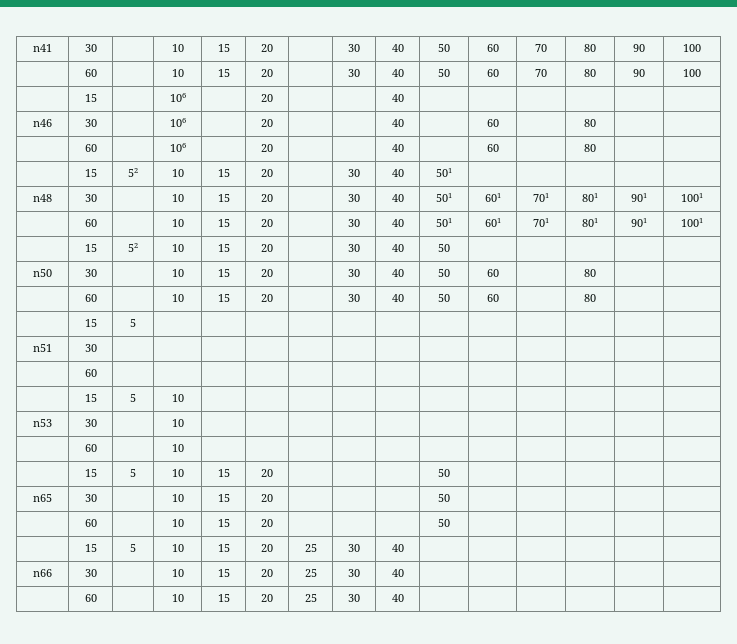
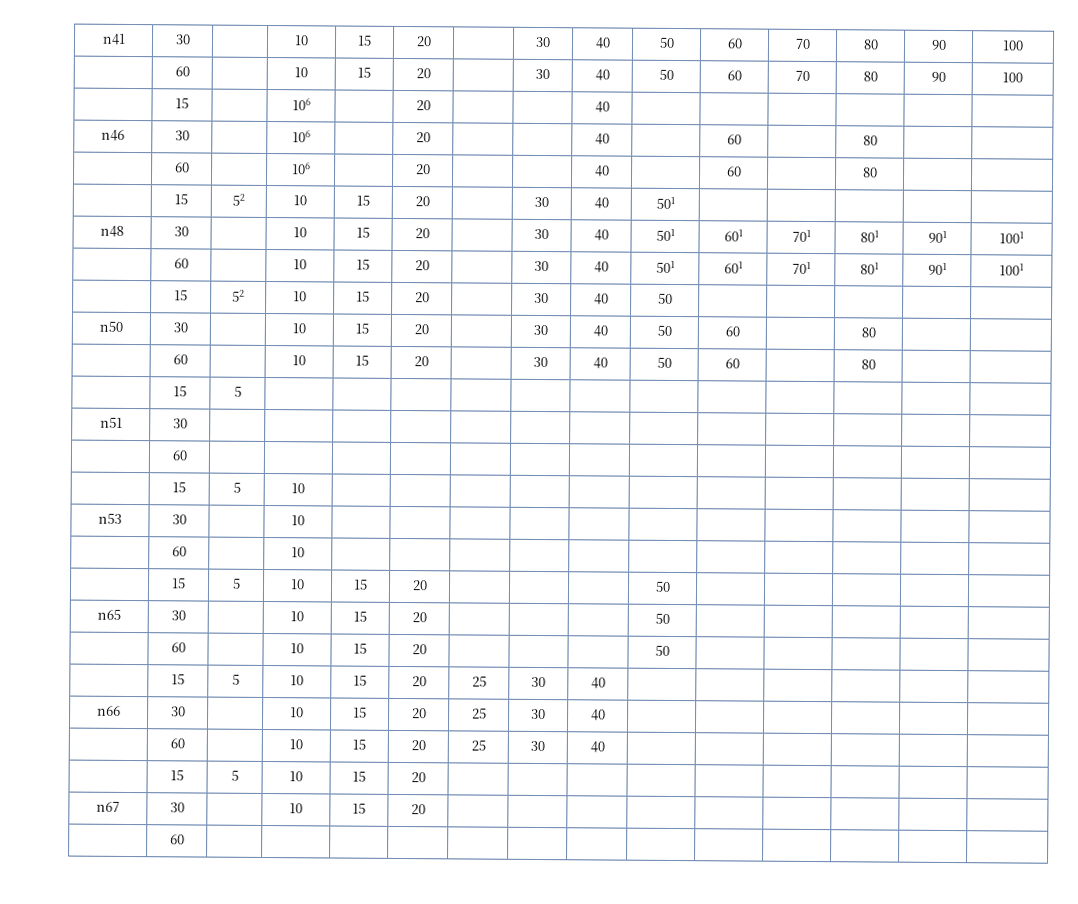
(404, 598) none -> [170,770,184,781] [230,770,239,781] [289,771,303,782] [352,771,366,782] [410,772,426,783] [96,801,120,812] [169,802,185,813] [289,803,303,814] [352,803,366,814] [410,804,426,815] [169,834,185,845] // | 15 | 5 | 10 | 15 | 20 | | | | | | | | | // n67 | 30 | | 10 | 15 | 20 | | | | | | | | | // | 60 | | | | | | | | | | | | |

